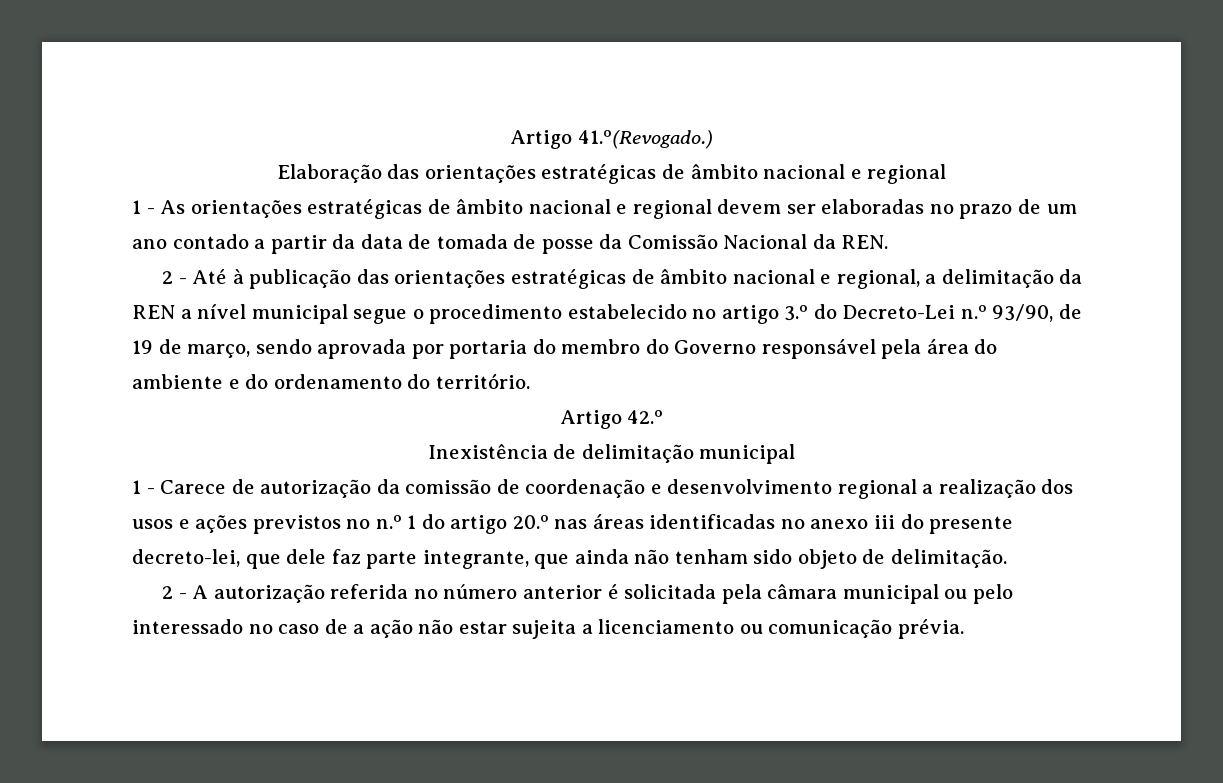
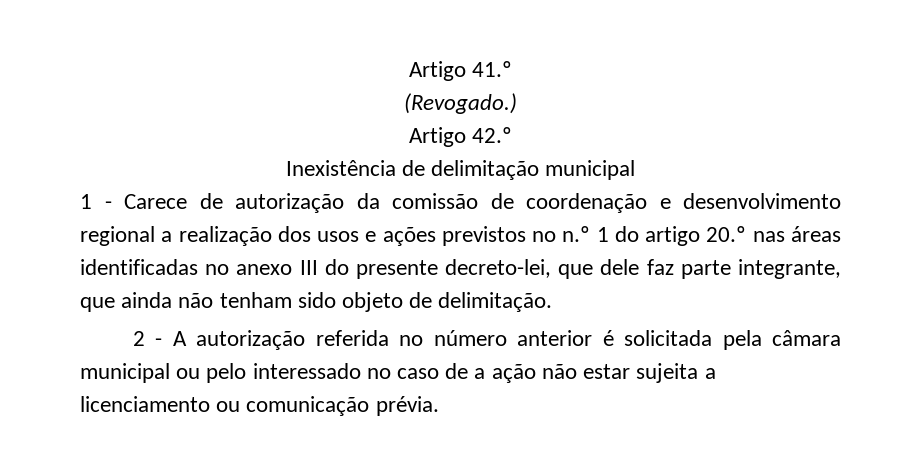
[510,130,713,149] [276,164,947,184] [132,199,1077,219] [132,234,889,254] [162,269,1083,289] [132,304,1083,324] [132,339,998,359] [132,373,530,389] Artigo 41.º(Revogado.) // Elaboração das orientações estratégicas de âmbito nacional e regional // 1 - As orientações estratégicas de âmbito nacional e regional devem ser elaboradas no prazo de um ano contado a partir da data de tomada de posse da Comissão Nacional da REN. // 2 - Até à publicação das orientações estratégicas de âmbito nacional e regional, a delimitação da REN a nível municipal segue o procedimento estabelecido no artigo 3.º do Decreto-Lei n.º 93/90, de 19 de março, sendo aprovada por portaria do membro do Governo responsável pela área do ambiente e do ordenamento do território. -> [408,61,513,81] [404,93,517,114] Artigo 41.º // (Revogado.)
[874,515,896,529] iii -> [299,260,318,275] III

